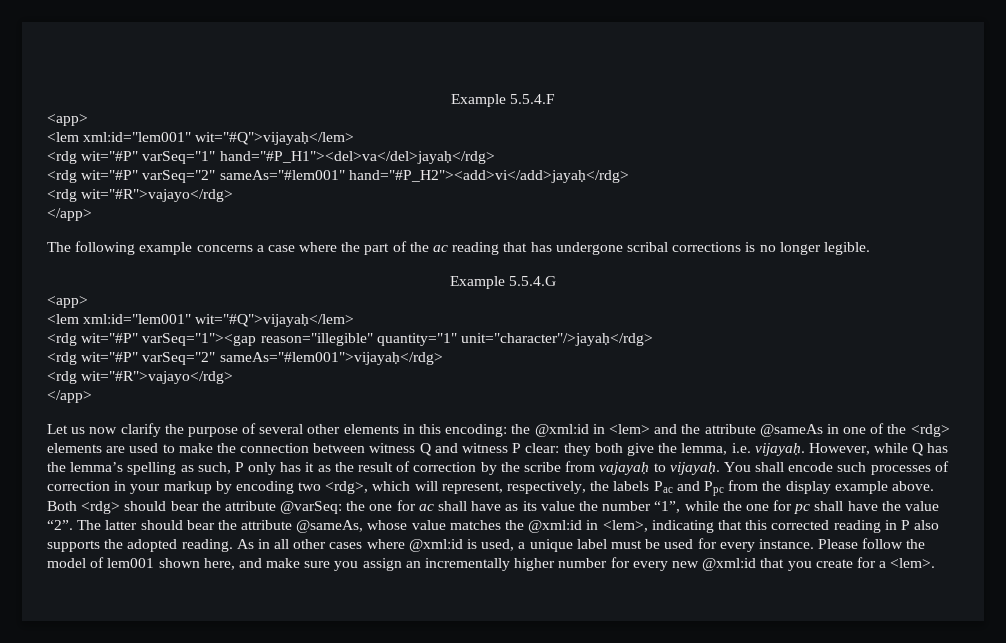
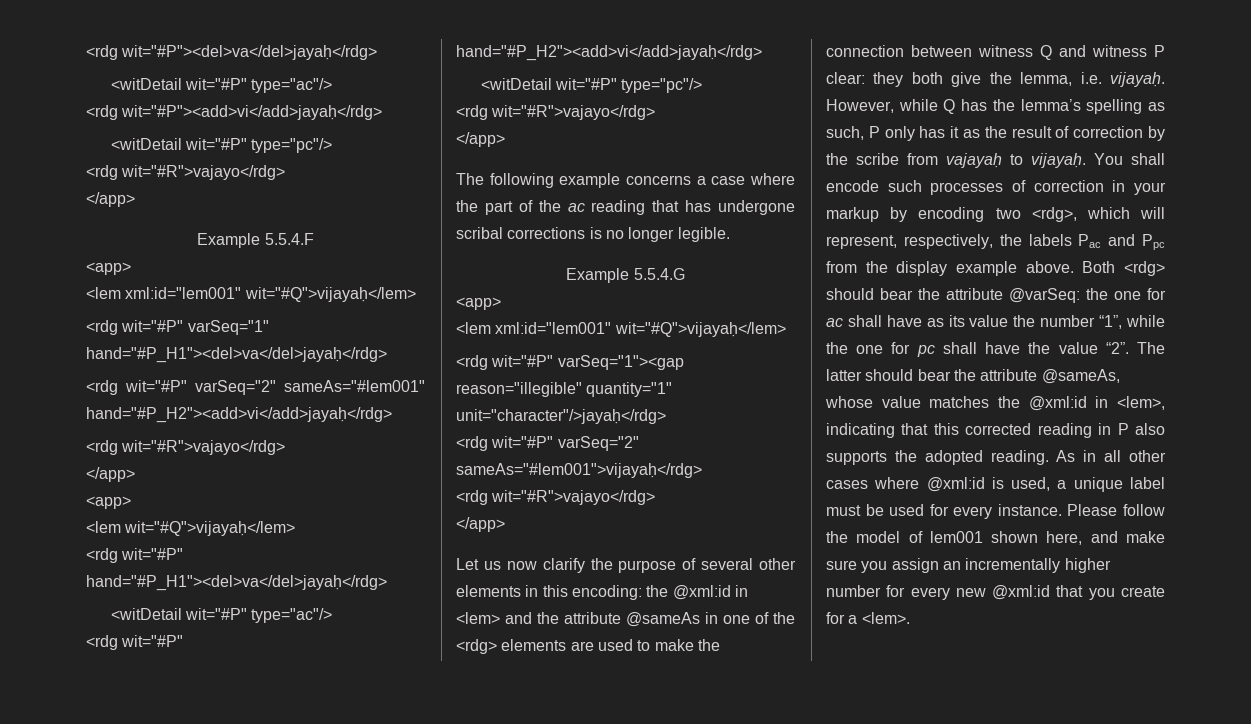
(450, 100) none -> [86,45,378,60] [110,78,333,93] [86,105,383,120] [110,138,333,153] [86,165,286,180] [86,192,135,207] <rdg wit="#P"><del>va</del>jayaḥ</rdg> // <witDetail wit="#P" type="ac"/> // <rdg wit="#P"><add>vi</add>jayaḥ</rdg> // <witDetail wit="#P" type="pc"/> // <rdg wit="#R">vajayo</rdg> // </app> //
(92, 214) none -> [86,496,131,509] [86,521,296,536] [86,548,184,563] [86,575,387,591] [110,608,333,623] [86,635,184,650] [456,45,762,61] [480,78,703,93] [456,105,656,120] [456,132,505,147] // <app> // <lem wit="#Q">vijayaḥ</lem> // <rdg wit="#P" hand="#P_H1"><del>va</del>jayaḥ</rdg> // <witDetail wit="#P" type="ac"/> // <rdg wit="#P" hand="#P_H2"><add>vi</add>jayaḥ</rdg> // <witDetail wit="#P" type="pc"/> // <rdg wit="#R">vajayo</rdg> // </app>

